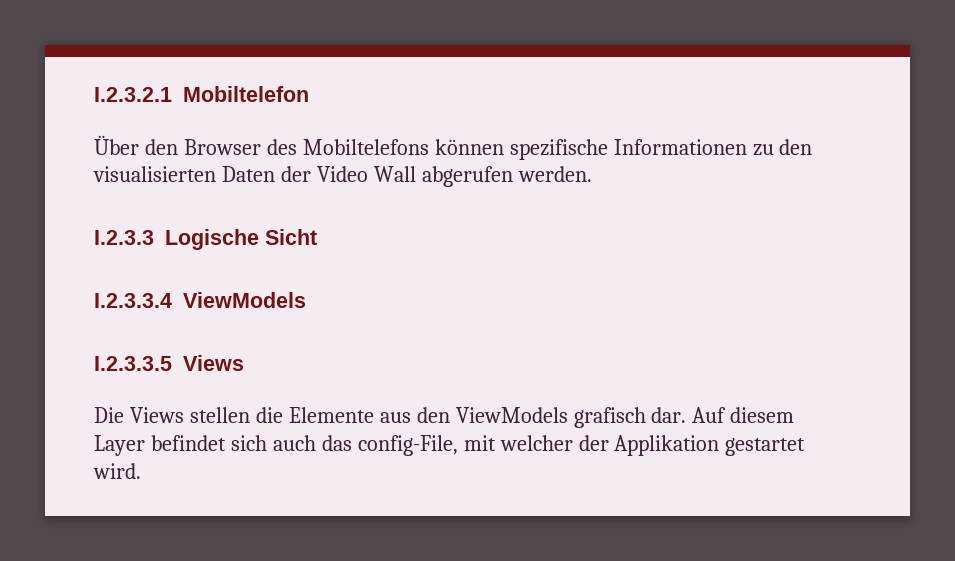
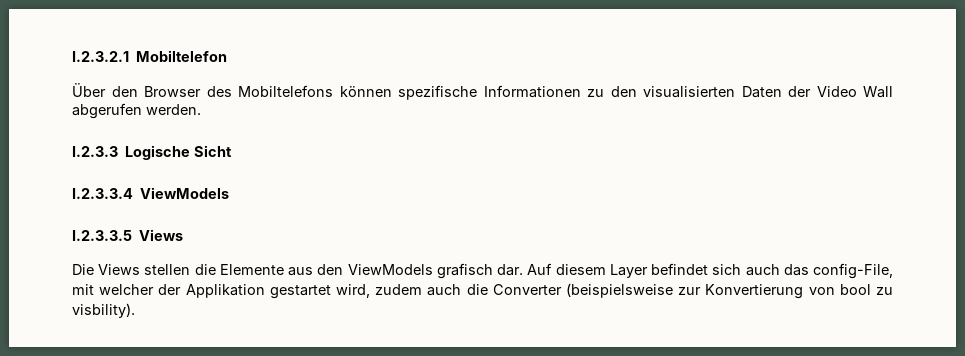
[93,463,141,479] wird. -> [336,283,894,299] [72,303,135,318] wird, zudem auch die Converter (beispielsweise zur Konvertierung von bool zu visbility).

